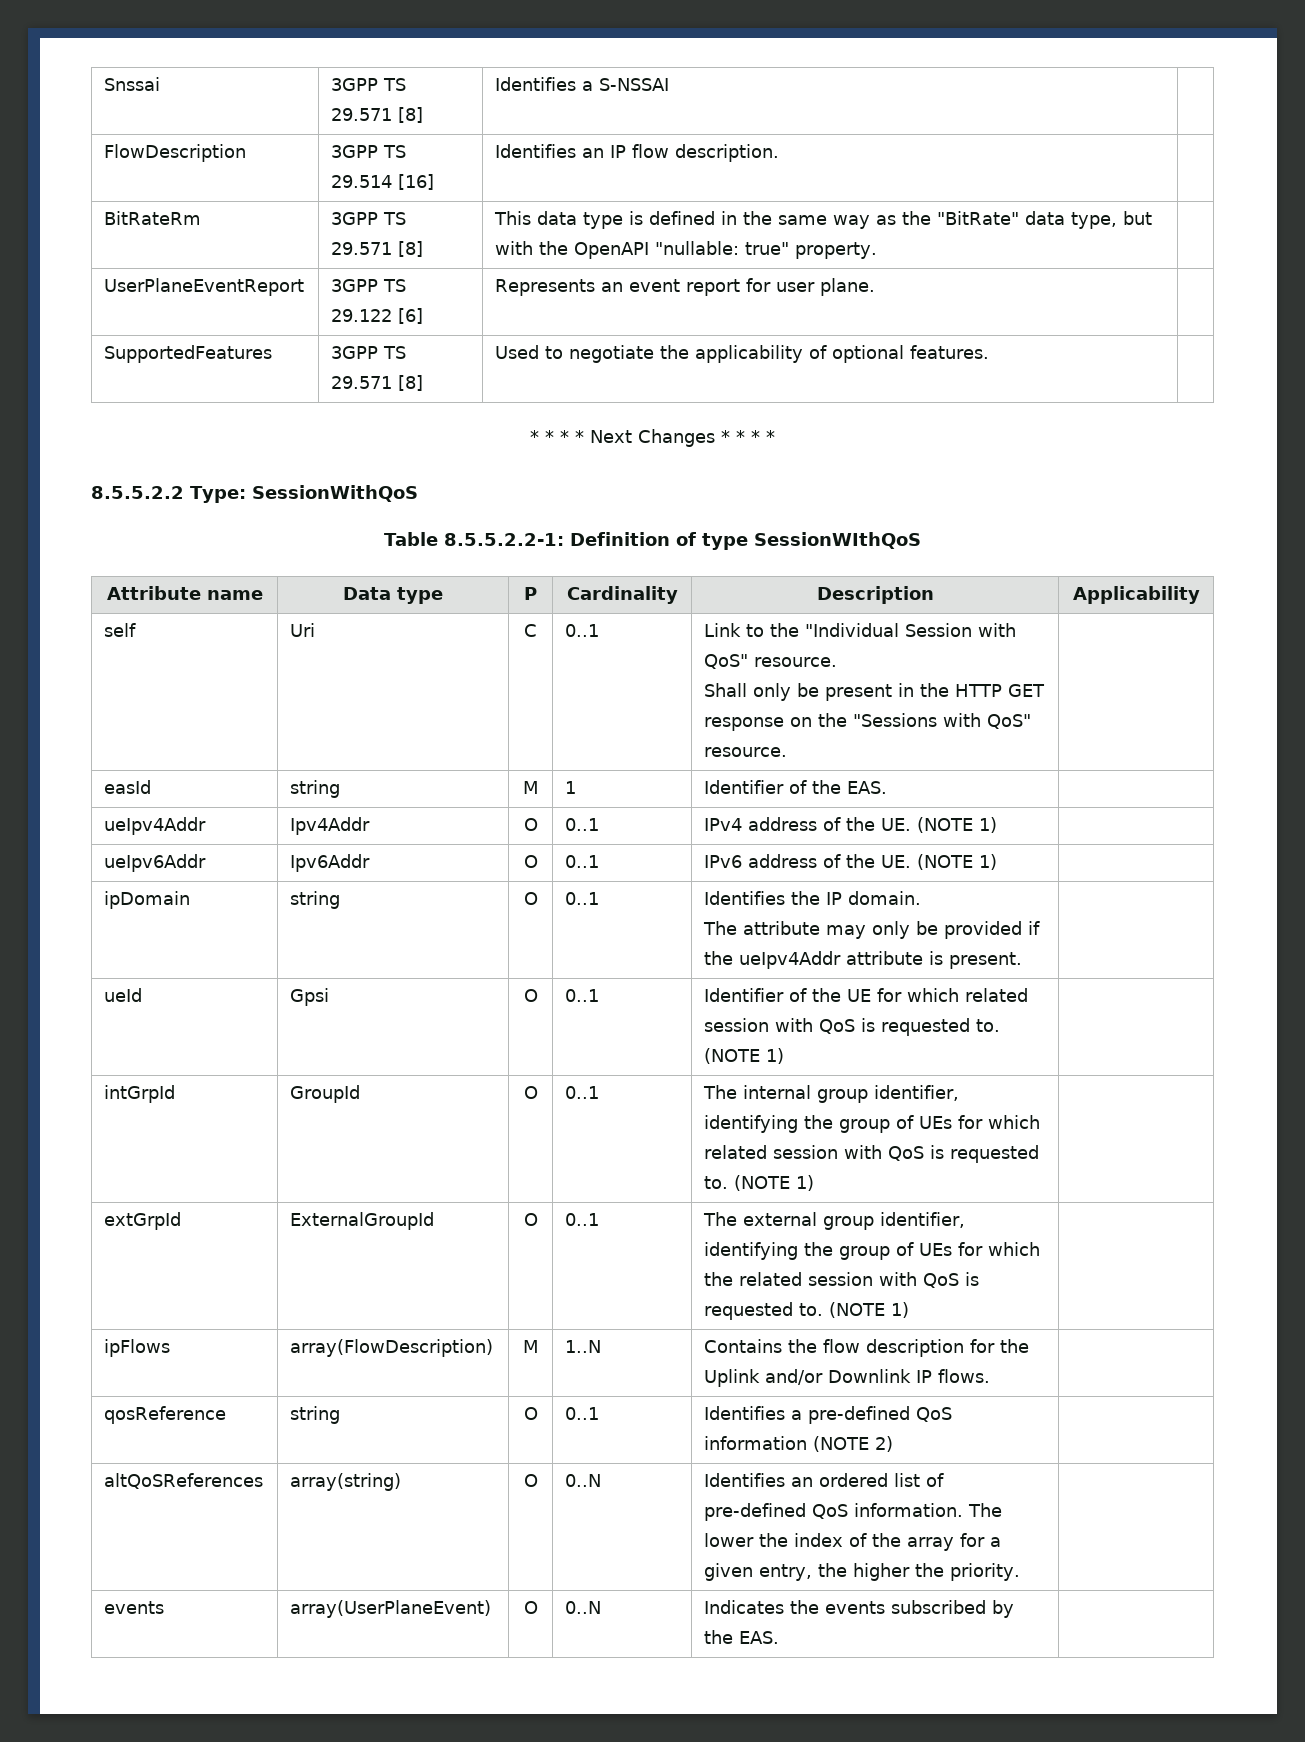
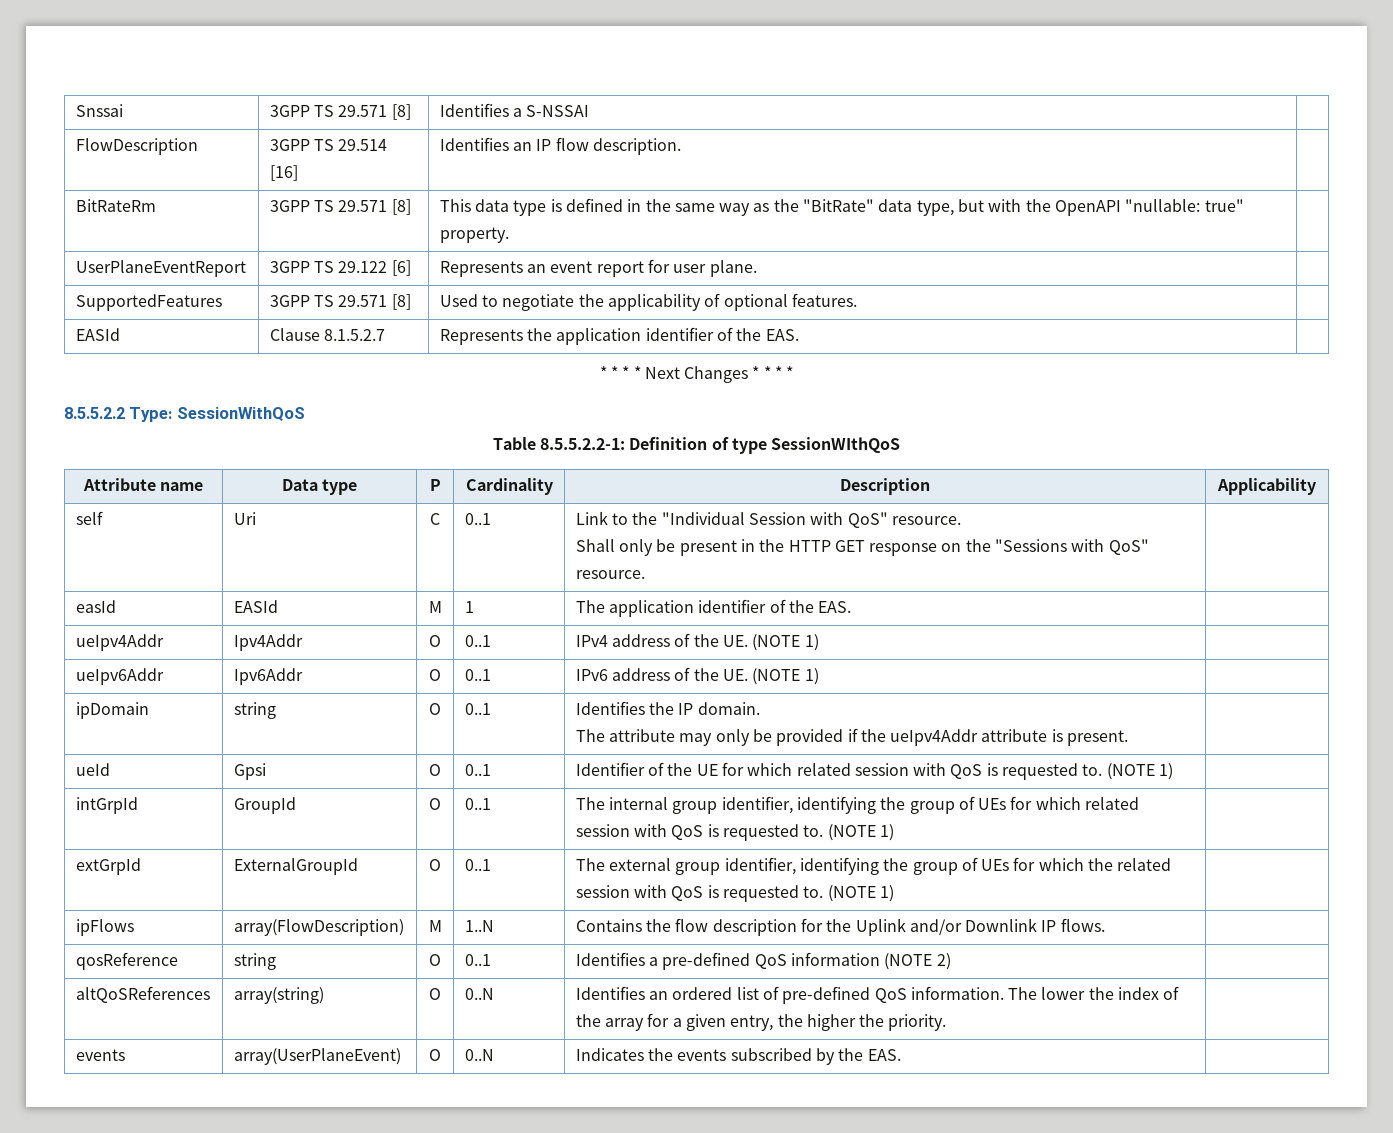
(990, 352) none -> [75,328,120,341] [269,328,385,341] [439,327,799,345] // EASId | Clause 8.1.5.2.7 | Represents the application identifier of the EAS. |
[290,780,341,798] string -> [233,600,278,613] EASId
[704,780,785,794] Identifier -> [575,599,767,617] The application identifier

